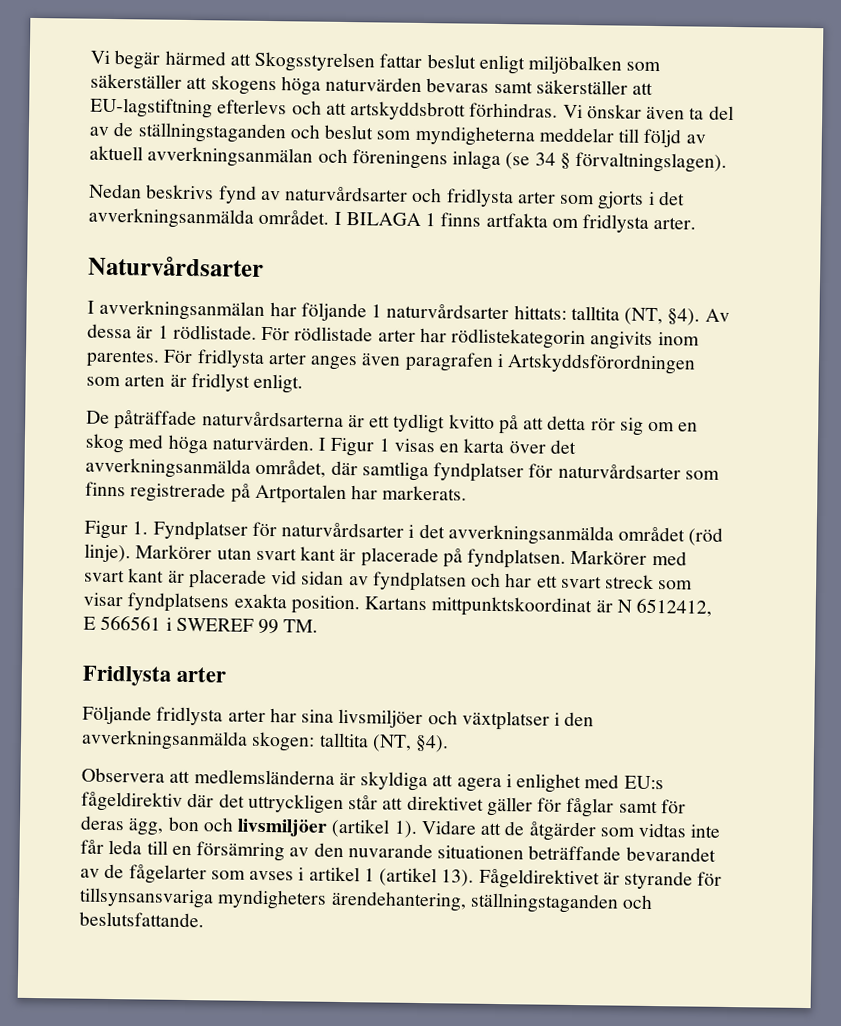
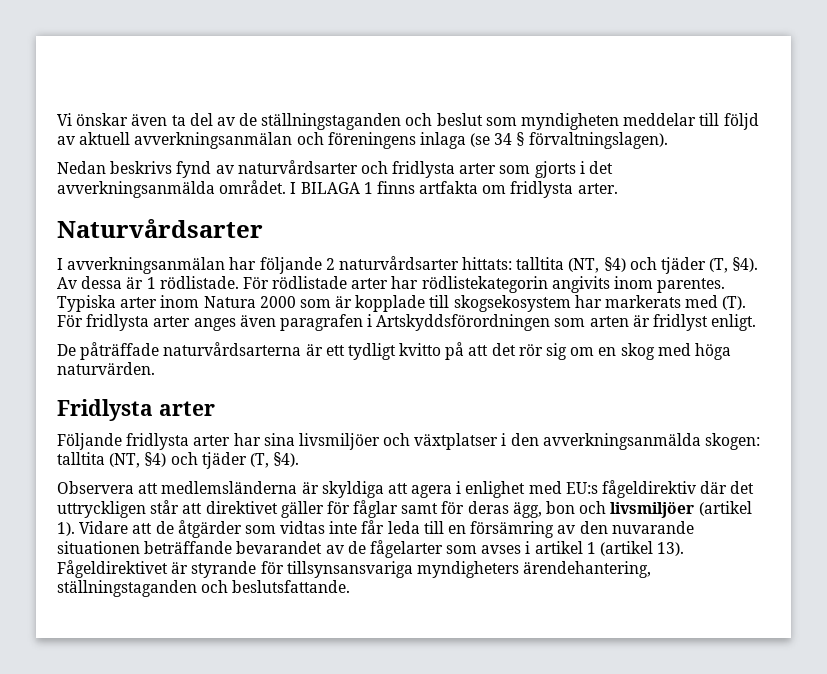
[90,50,662,75] [90,73,654,96] [90,97,583,121] Vi begär härmed att Skogsstyrelsen fattar beslut enligt miljöbalken som säkerställer att skogens höga naturvärden bevaras samt säkerställer att EU-lagstiftning efterlevs och att artskyddsbrott förhindras. Vi -> [57,113,72,126] Vi
[414,125,535,147] myndigheterna -> [521,113,620,130] myndigheten
[371,304,383,318] 1 -> [325,258,335,270] 2
(664, 316) none -> [603,257,729,274] §4) och tjäder (T,
(160, 358) none -> [57,295,747,312] Typiska arter inom Natura 2000 som är kopplade till skogsekosystem har markerats med (T).
[547,415,587,431] detta -> [491,343,516,356] det
[318,437,576,457] [85,457,720,483] [85,481,468,505] [84,520,724,546] [84,543,687,569] [84,568,694,592] [83,592,713,618] [83,615,319,634] I Figur 1 visas en karta över det avverkningsanmälda området, där samtliga fyndplatser för naturvårdsarter som finns registrerade på Artportalen har markerats. // Figur 1. Fyndplatser för naturvårdsarter i det avverkningsanmälda området (röd linje). Markörer utan svart kant är placerade på fyndplatsen. Markörer med svart kant är placerade vid sidan av fyndplatsen och har ett svart streck som visar fyndplatsens exakta position. Kartans mittpunktskoordinat är N 6512412, E 566561 i SWEREF 99 TM. -> (155, 368) none
(412, 743) none -> [144,452,269,469] §4) och tjäder (T,

